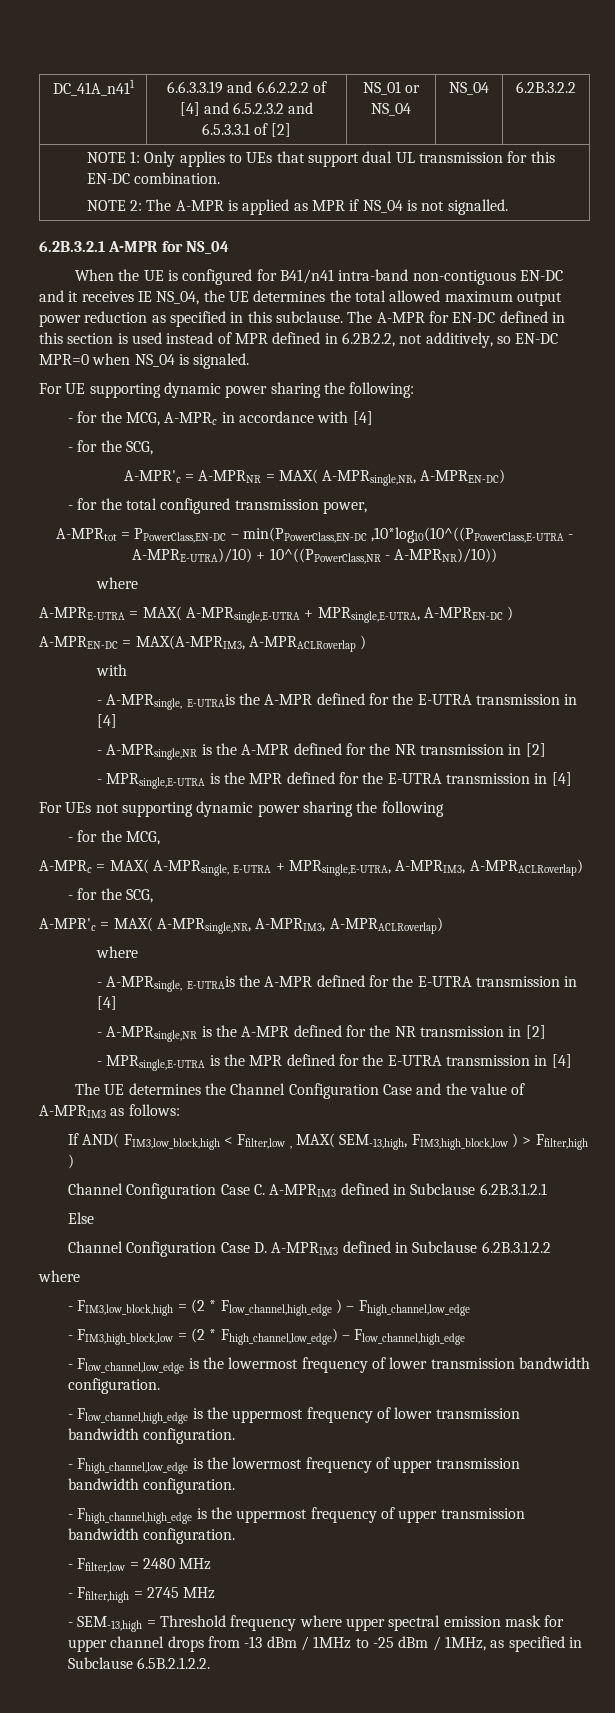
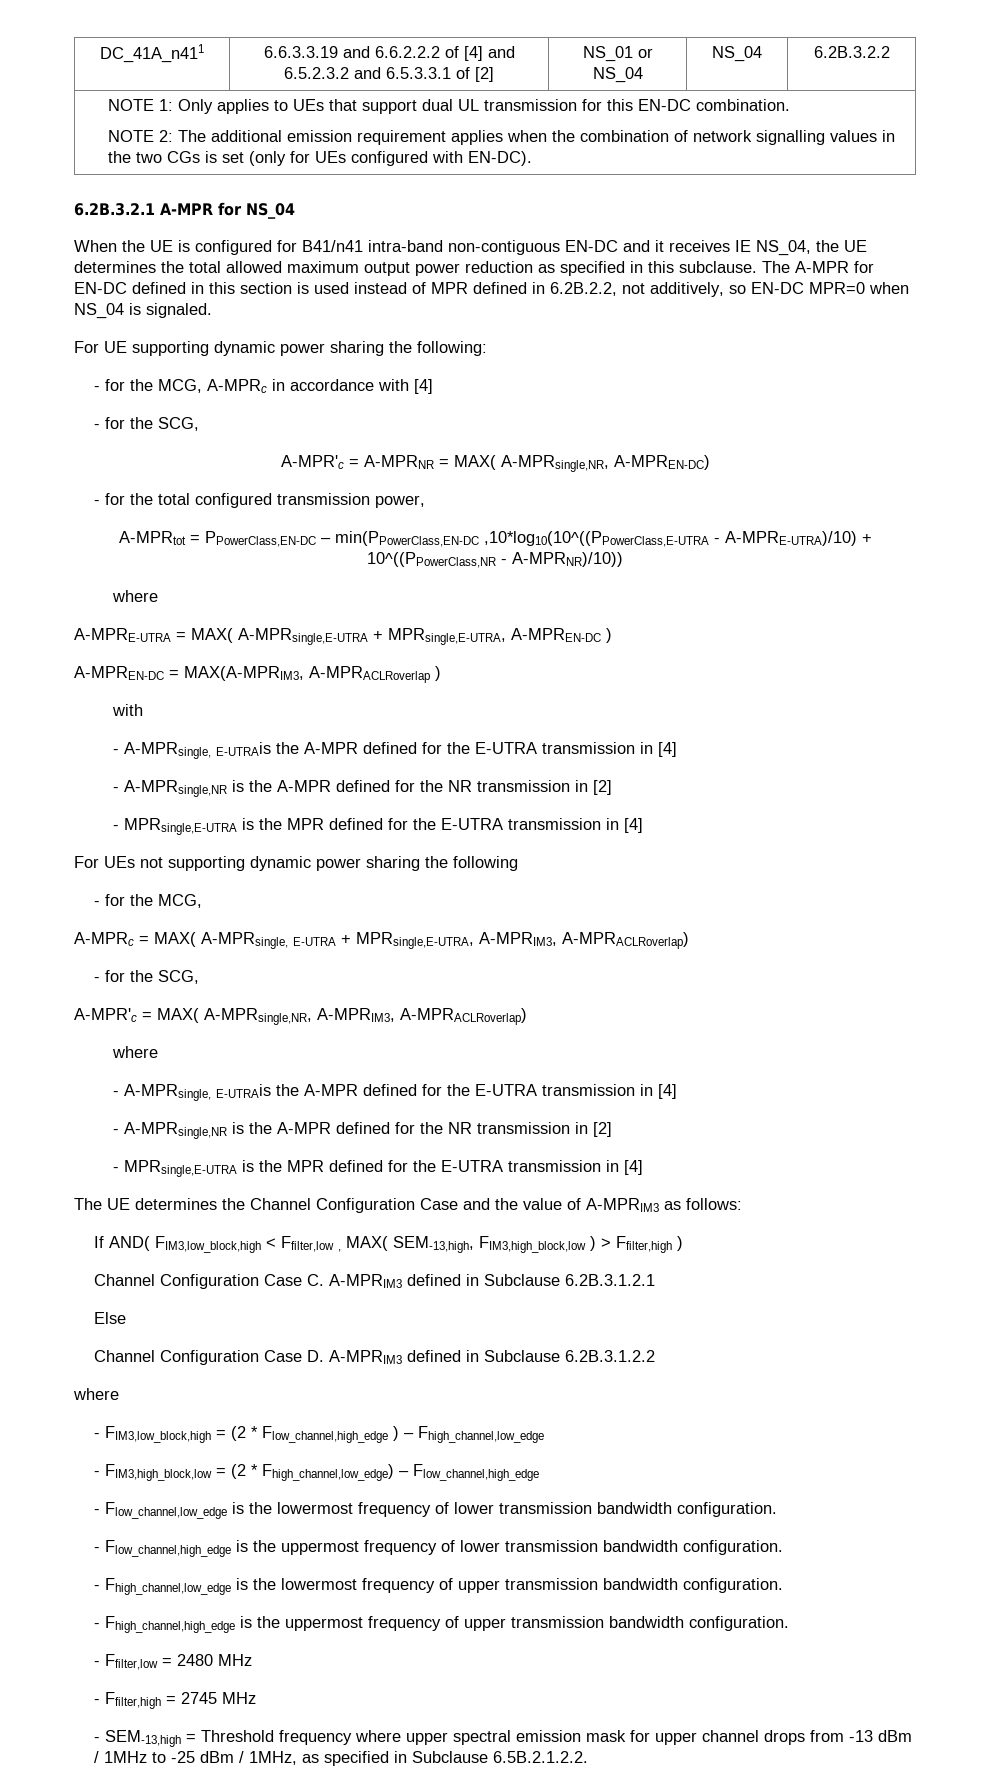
[175,199,508,215] A-MPR is applied as MPR if NS_04 is not signalled. -> [210,130,895,145] [107,151,532,166] additional emission requirement applies when the combination of network signalling values in the two CGs is set (only for UEs configured with EN-DC).

